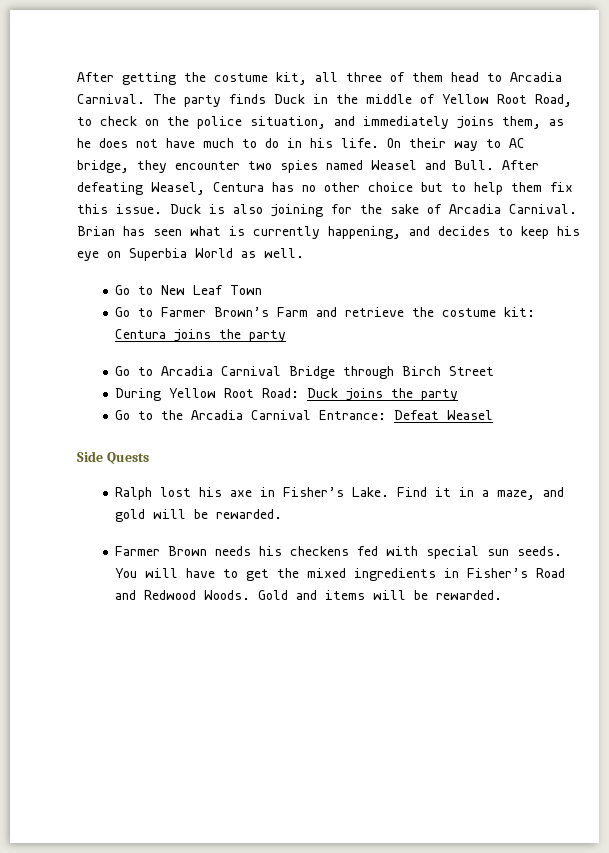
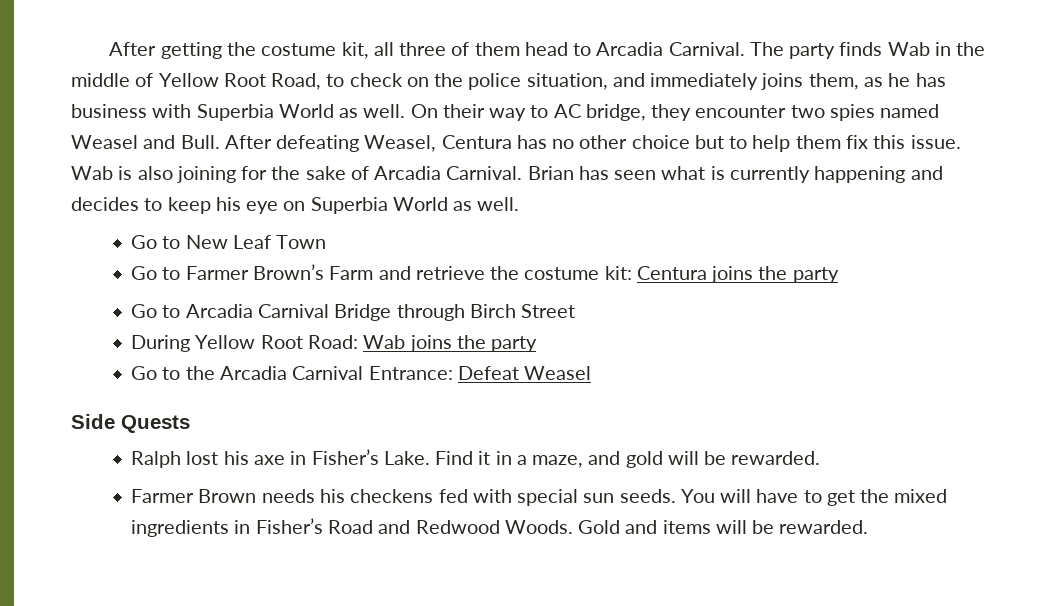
[274,94,305,104] Duck -> [887,42,930,56] Wab
[99,138,379,148] does not have much to do in his life. -> [915,73,946,87] [71,104,406,121] has business with Superbia World as well.
[170,204,201,214] Duck -> [71,166,113,180] Wab
[328,226,401,239] happening, -> [814,166,906,183] happening
[307,388,339,398] Duck -> [363,335,406,349] Wab

